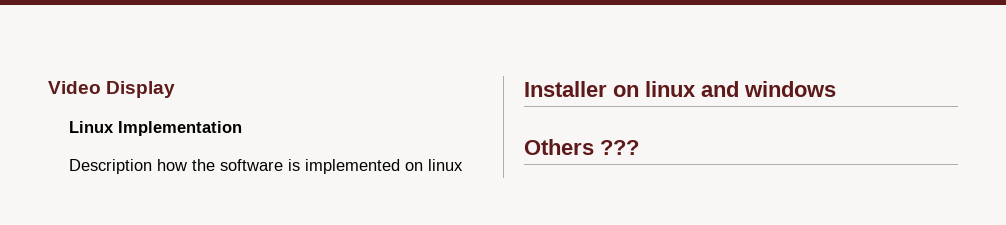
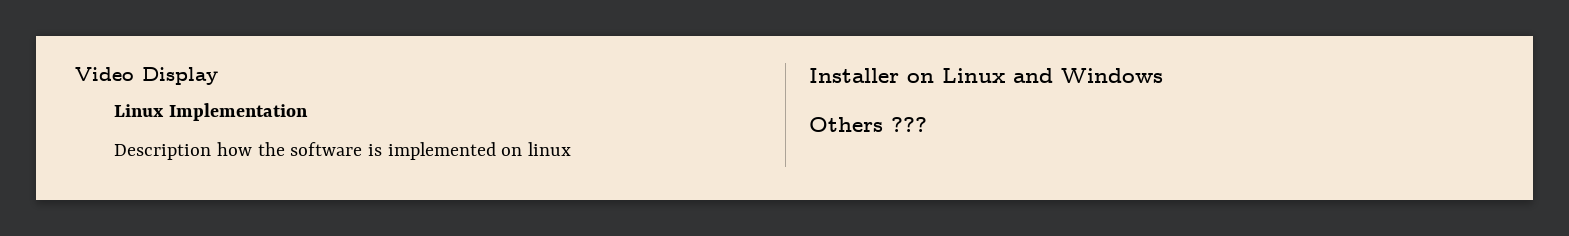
[645,81,836,97] linux and windows -> [942,68,1163,83] Linux and Windows

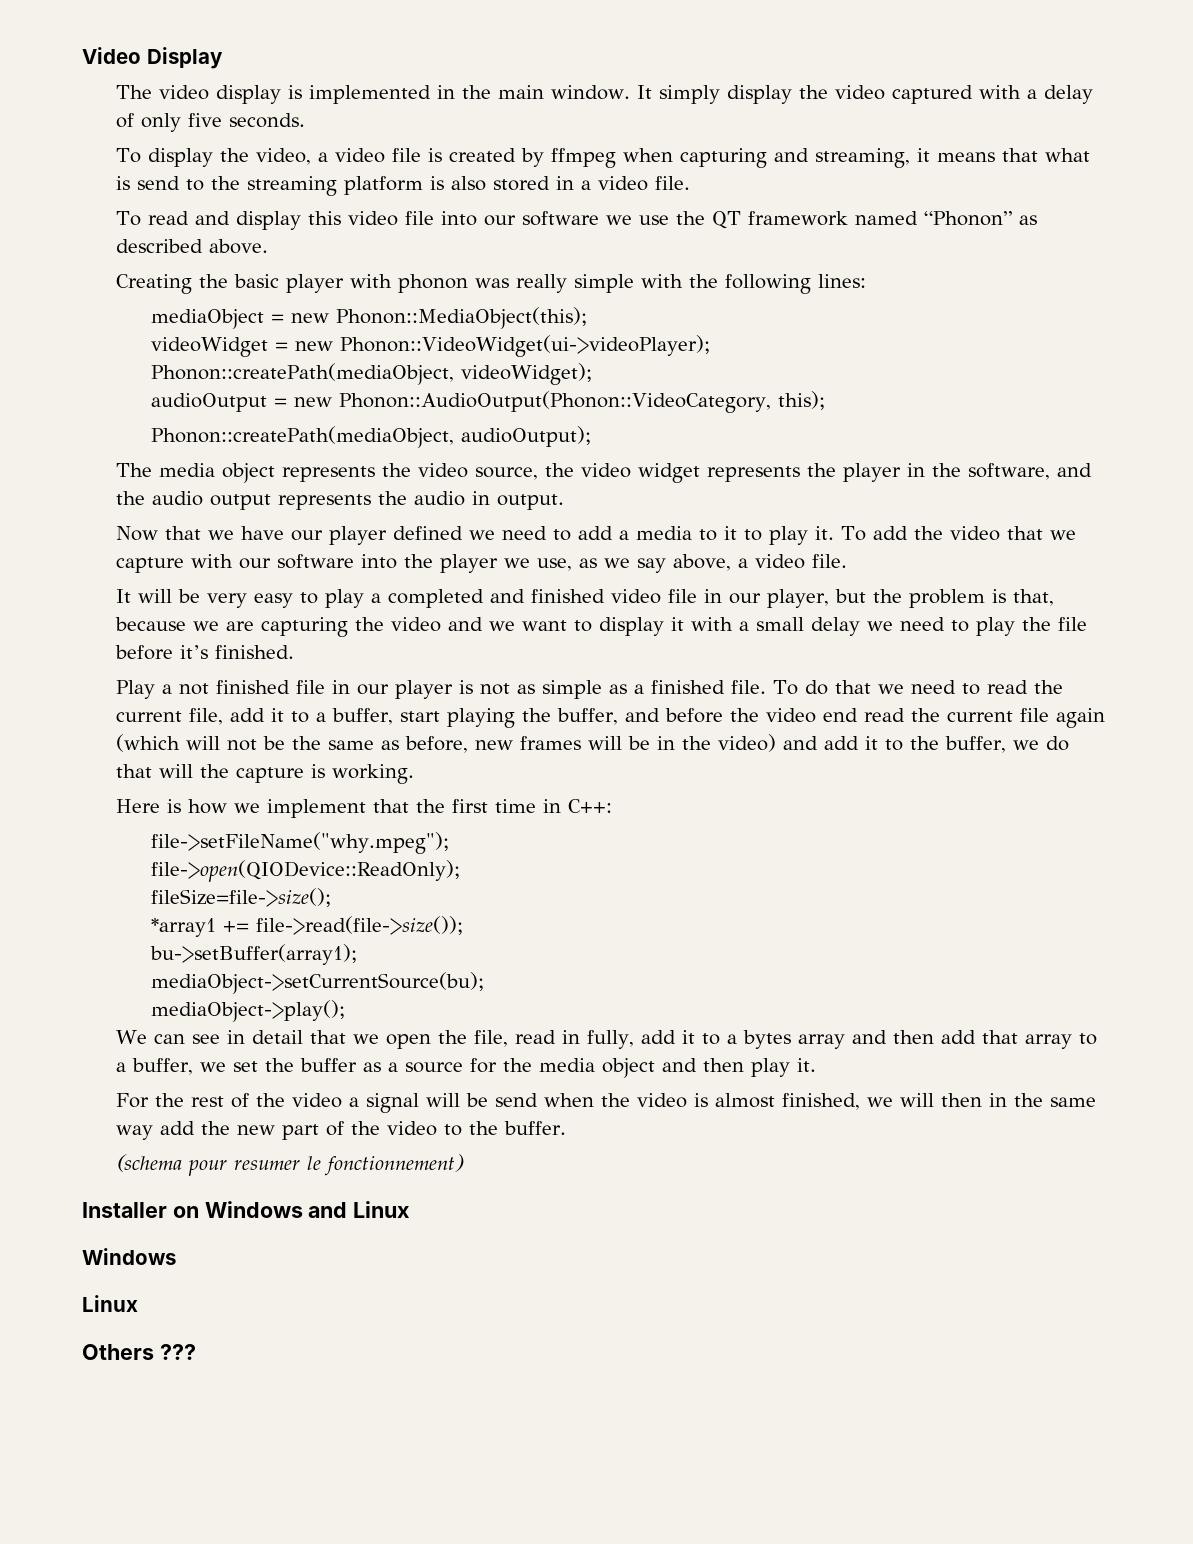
[114,103,308,121] [114,142,571,160] Linux Implementation // Description how the software is implemented on linux -> [116,85,1094,104] [116,113,306,132] [116,148,1091,168] [116,176,691,196] [116,211,1038,230] [116,239,269,254] [116,274,867,294] [150,307,587,329] [150,335,710,357] [150,363,592,385] [150,391,825,413] [150,426,591,448] [116,463,1093,483] [116,491,565,510] [116,526,1077,545] [116,554,848,573] [116,589,1055,608] [115,617,1088,637] [115,645,295,660] [116,680,1064,699] [116,708,1106,728] [116,734,1070,753] [116,764,415,784] [116,799,613,818] [150,832,449,854] [150,860,460,882] [150,888,331,907] [150,916,463,937] [149,944,357,965] [150,972,484,994] [150,1000,345,1022] [116,1030,1098,1049] [116,1058,817,1078] [116,1093,1097,1113] [116,1121,567,1140] [116,1154,465,1176] The video display is implemented in the main window. It simply display the video captured with a delay of only five seconds. // To display the video, a video file is created by ffmpeg when capturing and streaming, it means that what is send to the streaming platform is also stored in a video file. // To read and display this video file into our software we use the QT framework named “Phonon” as described above. // Creating the basic player with phonon was really simple with the following lines: // mediaObject = new Phonon::MediaObject(this); // videoWidget = new Phonon::VideoWidget(ui->videoPlayer); // Phonon::createPath(mediaObject, videoWidget); // audioOutput = new Phonon::AudioOutput(Phonon::VideoCategory, this); // Phonon::createPath(mediaObject, audioOutput); // The media object represents the video source, the video widget represents the player in the software, and the audio output represents the audio in output. // Now that we have our player defined we need to add a media to it to play it. To add the video that we capture with our software into the player we use, as we say above, a video file. // It will be very easy to play a completed and finished video file in our player, but the problem is that, because we are capturing the video and we want to display it with a small delay we need to play the file before it’s finished. // Play a not finished file in our player is not as simple as a finished file. To do that we need to read the current file, add it to a buffer, start playing the buffer, and before the video end read the current file again (which will not be the same as before, new frames will be in the video) and add it to the buffer, we do that will the capture is working. // Here is how we implement that the first time in C++: // file->setFileName("why.mpeg"); // file->open(QIODevice::ReadOnly); // fileSize=file->size(); // *array1 += file->read(file->size()); // bu->setBuffer(array1); // mediaObject->setCurrentSource(bu); // mediaObject->play(); // We can see in detail that we open the file, read in fully, add it to a bytes array and then add that array to a buffer, we set the buffer as a source for the media object and then play it. // For the rest of the video a signal will be send when the video is almost finished, we will then in the same way add the new part of the video to the buffer. // (schema pour resumer le fonctionnement)
[942,68,1163,83] Linux and Windows -> [204,1201,411,1218] [82,1248,176,1265] [82,1295,138,1312] Windows and Linux // Windows // Linux

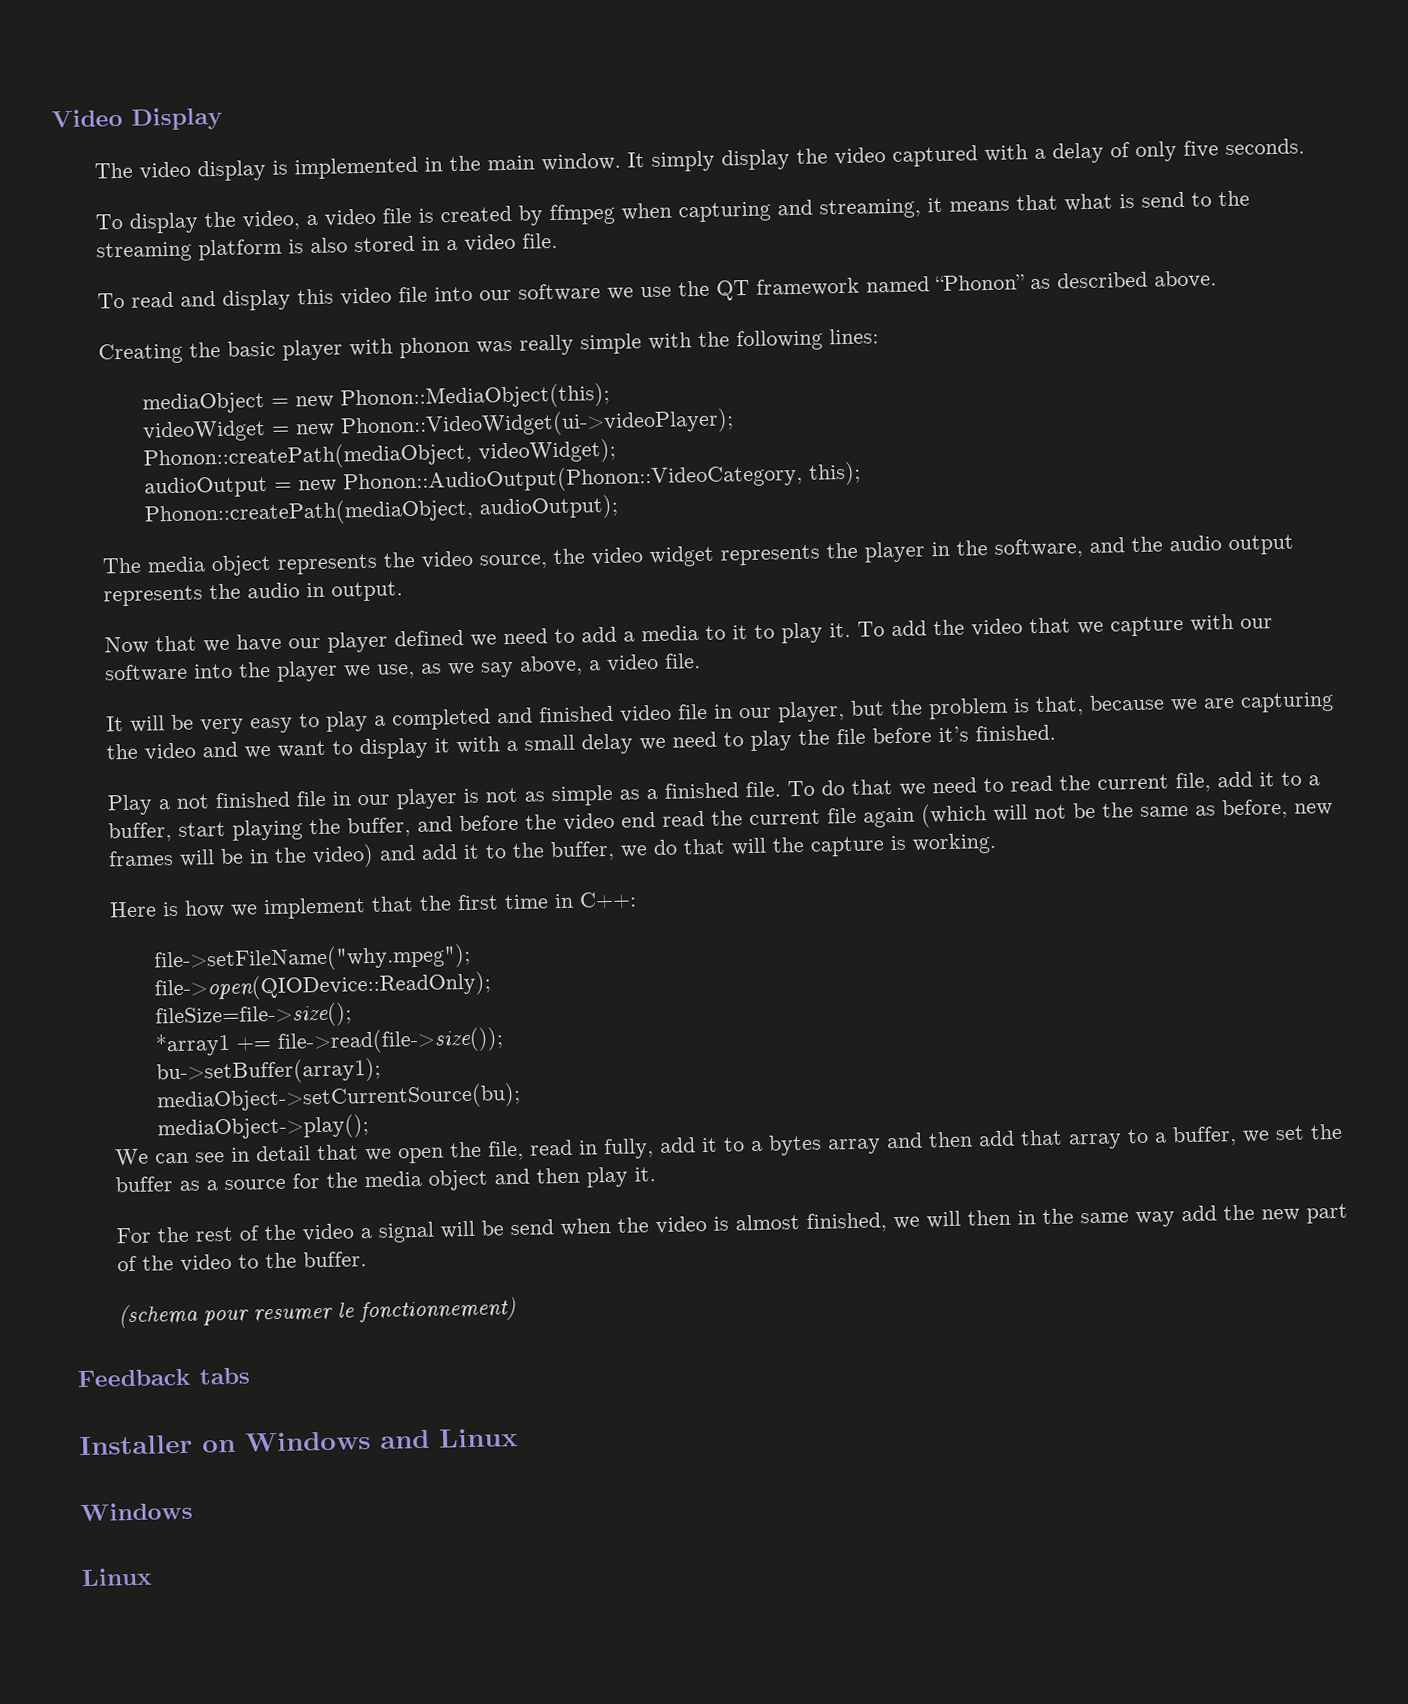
(465, 1165) none -> [77,1367,250,1388] // Feedback tabs
[82,1344,196,1360] // Others ??? -> (153, 1577) none

